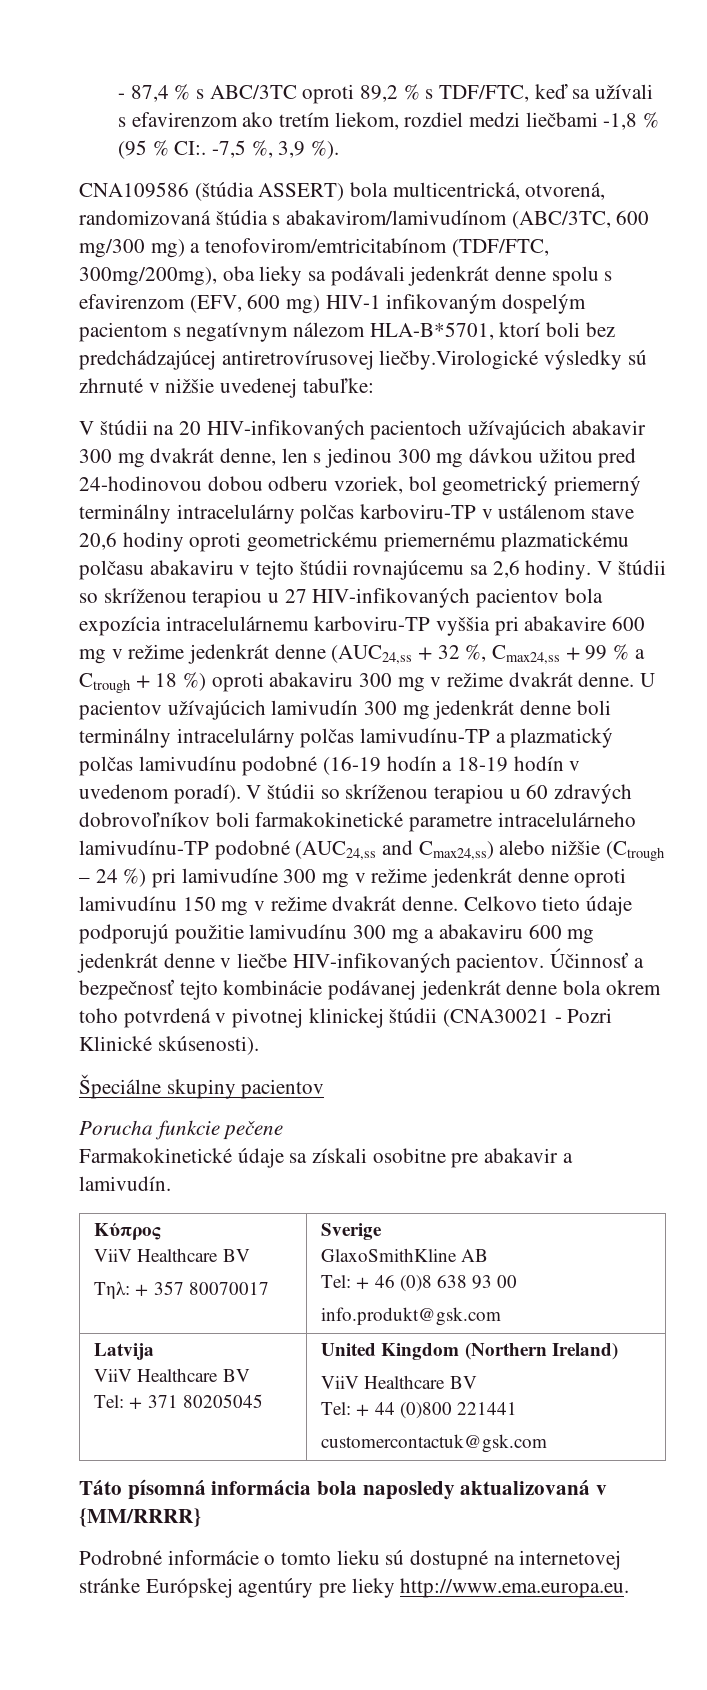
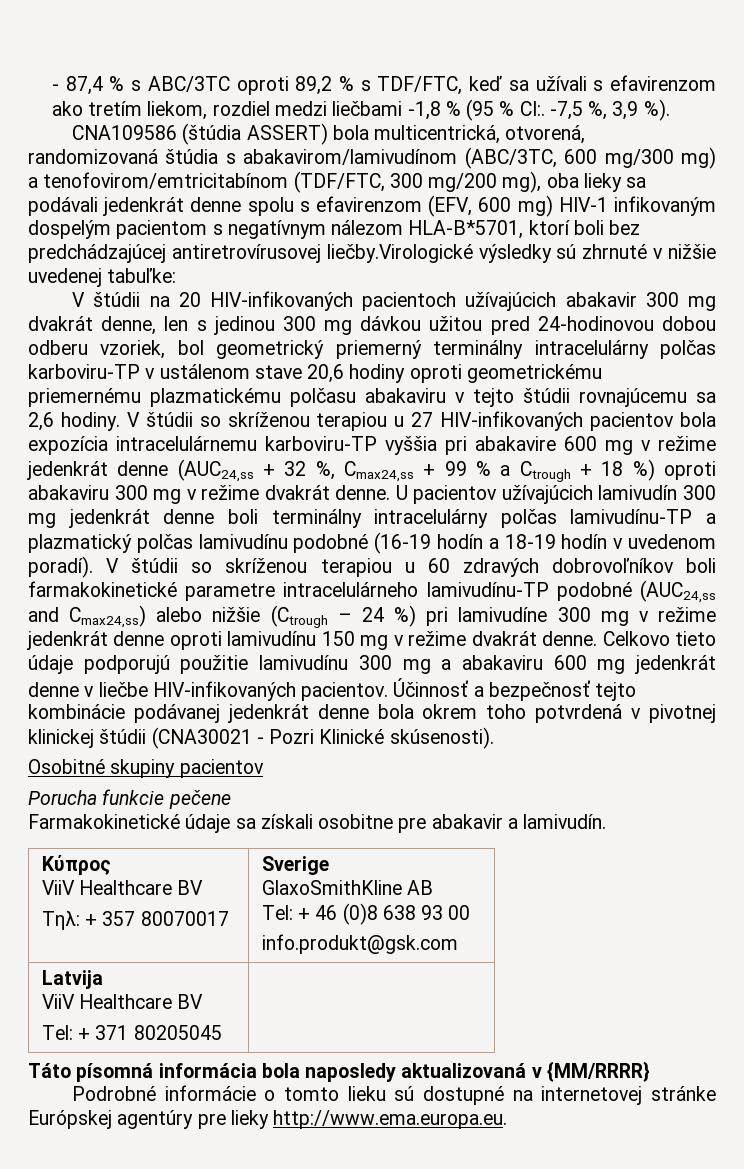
[79,267,217,286] 300mg/200mg), -> [389,171,542,193] 300 mg/200 mg),
[79,1074,161,1099] Špeciálne -> [28,759,105,774] Osobitné
[321,1343,618,1360] [321,1375,477,1389] [321,1402,517,1419] [321,1434,548,1453] United Kingdom (Northern Ireland) // ViiV Healthcare BV // Tel: + 44 (0)800 221441 // customercontactuk@gsk.com -> (222, 1032) none

